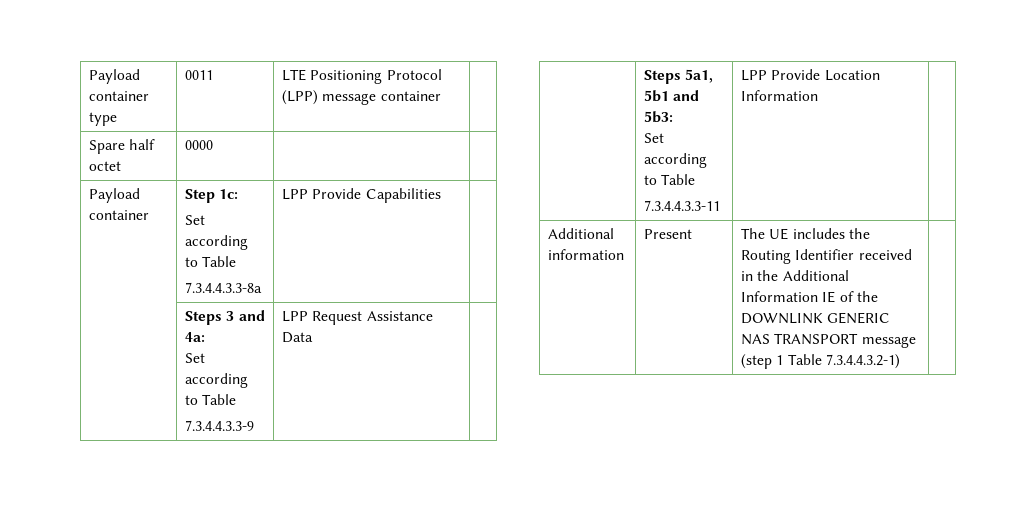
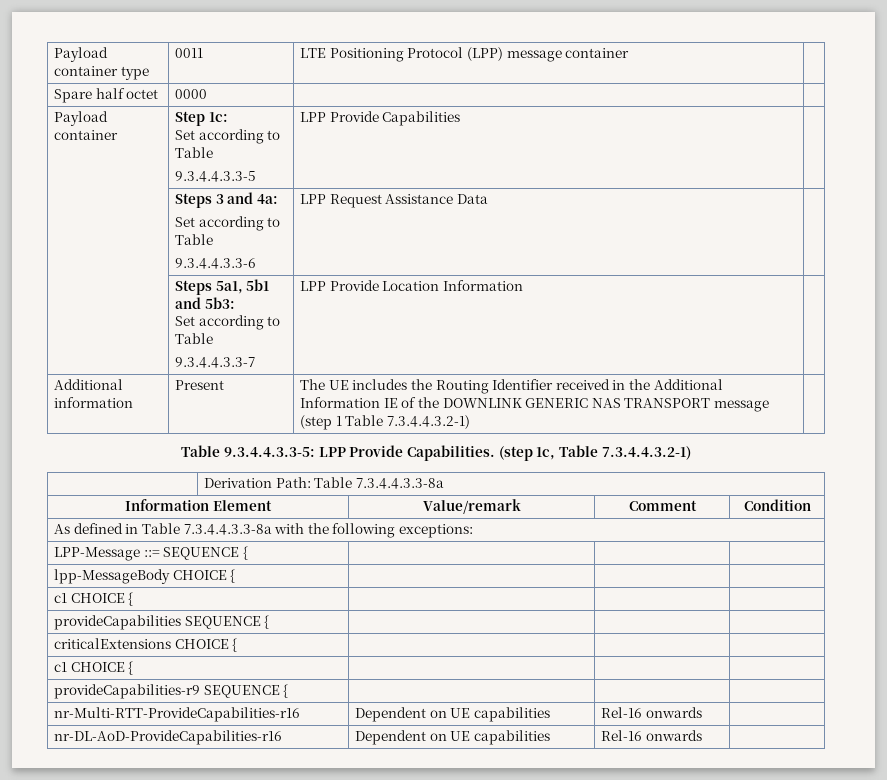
[185,282,263,293] 7.3.4.4.3.3-8a -> [174,171,256,182] 9.3.4.4.3.3-5
[185,420,255,431] 7.3.4.4.3.3-9 -> [174,258,256,269] 9.3.4.4.3.3-6
[644,200,721,211] 7.3.4.4.3.3-11 -> [174,357,255,368] 9.3.4.4.3.3-7
(900, 361) none -> [181,445,691,461] [203,477,444,489] [125,499,272,511] [422,499,521,514] [628,500,697,511] [743,499,811,511] [53,523,474,538] [53,546,248,561] [53,569,236,584] [53,592,134,606] [53,615,270,630] [53,638,238,652] [53,661,134,675] [53,684,289,699] [53,707,300,722] [354,707,550,722] [600,707,702,718] [53,730,282,745] [354,730,550,745] [600,730,702,741] // Table 9.3.4.4.3.3-5: LPP Provide Capabilities. (step 1c, Table 7.3.4.4.3.2-1) // | Derivation Path: Table 7.3.4.4.3.3-8a // Information Element | Value/remark | Comment | Condition // As defined in Table 7.3.4.4.3.3-8a with the following exceptions: // LPP-Message ::= SEQUENCE { | | | // lpp-MessageBody CHOICE { | | | // c1 CHOICE { | | | // provideCapabilities SEQUENCE { | | | // criticalExtensions CHOICE { | | | // c1 CHOICE { | | | // provideCapabilities-r9 SEQUENCE { | | | // nr-Multi-RTT-ProvideCapabilities-r16 | Dependent on UE capabilities | Rel-16 onwards | // nr-DL-AoD-ProvideCapabilities-r16 | Dependent on UE capabilities | Rel-16 onwards |

